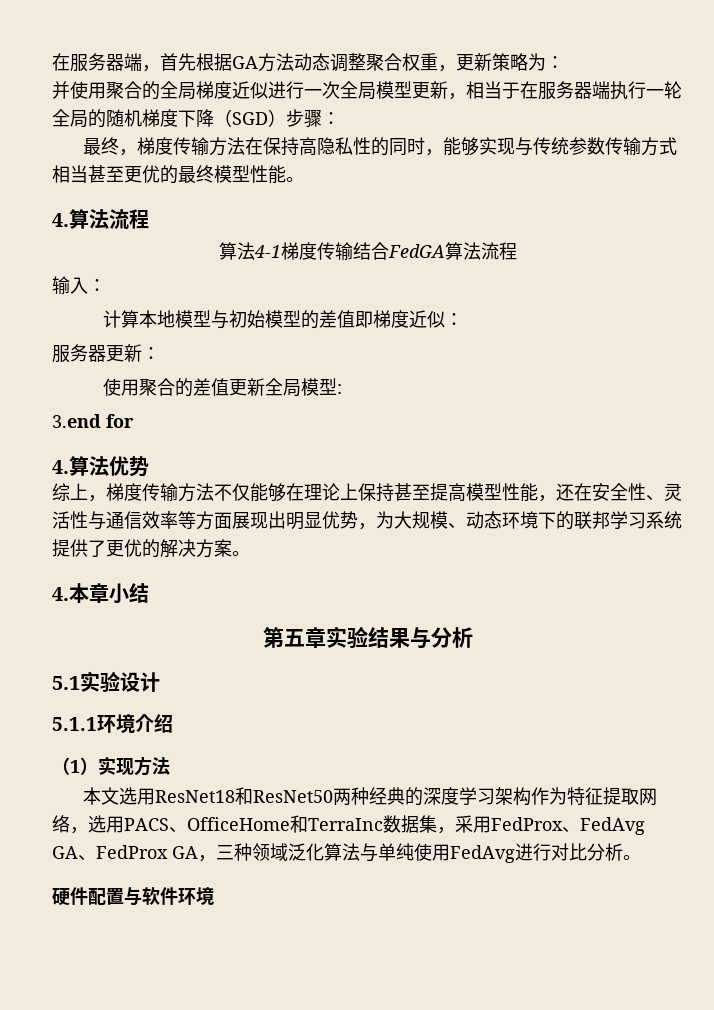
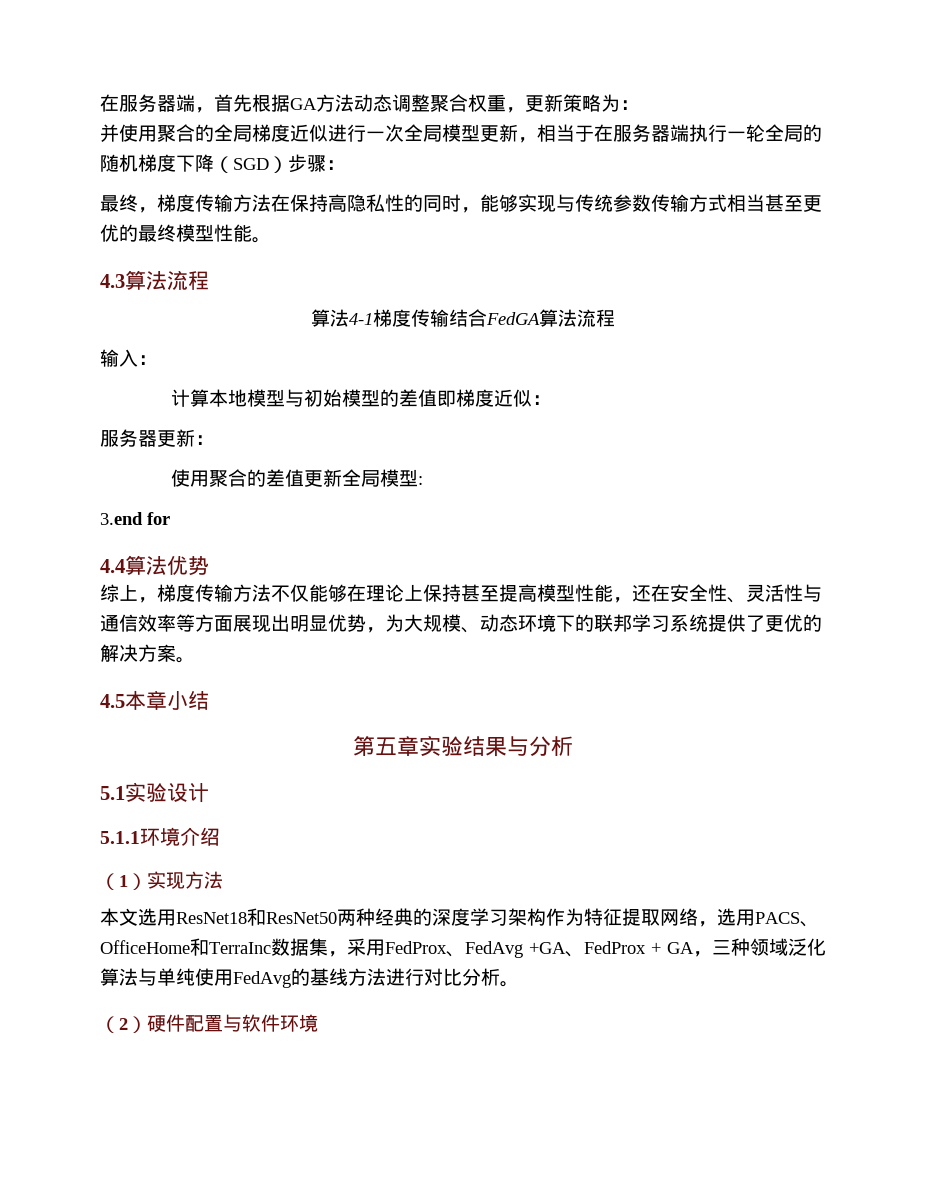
[52,213,69,227] 4. -> [100,274,125,288] 4.3
[52,460,69,474] 4. -> [100,559,125,573] 4.4
[52,587,69,601] 4. -> [100,694,125,708] 4.5
[52,845,168,861] GA、FedProx -> [529,941,661,957] +GA、FedProx +
(515, 854) none -> [291,968,386,986] 的基线方法
(641, 857) none -> [100,1016,147,1033] （2）

